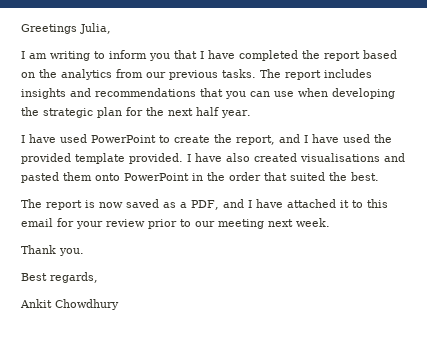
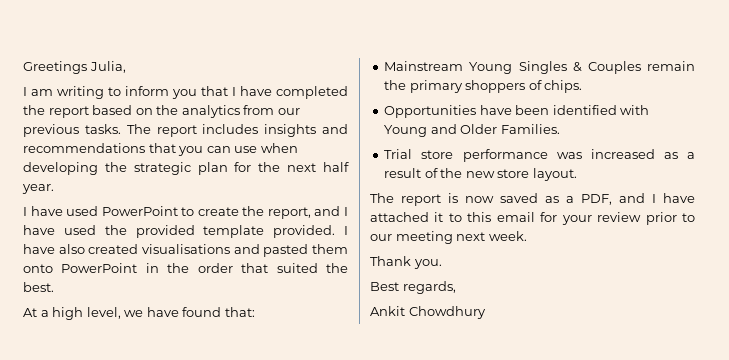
(379, 176) none -> [23,307,255,320] [384,61,695,74] [384,80,583,93] [384,105,650,118] [384,124,560,137] [384,149,695,162] [384,168,577,181] // At a high level, we have found that: // Mainstream Young Singles & Couples remain the primary shoppers of chips. // Opportunities have been identified with Young and Older Families. // Trial store performance was increased as a result of the new store layout.

